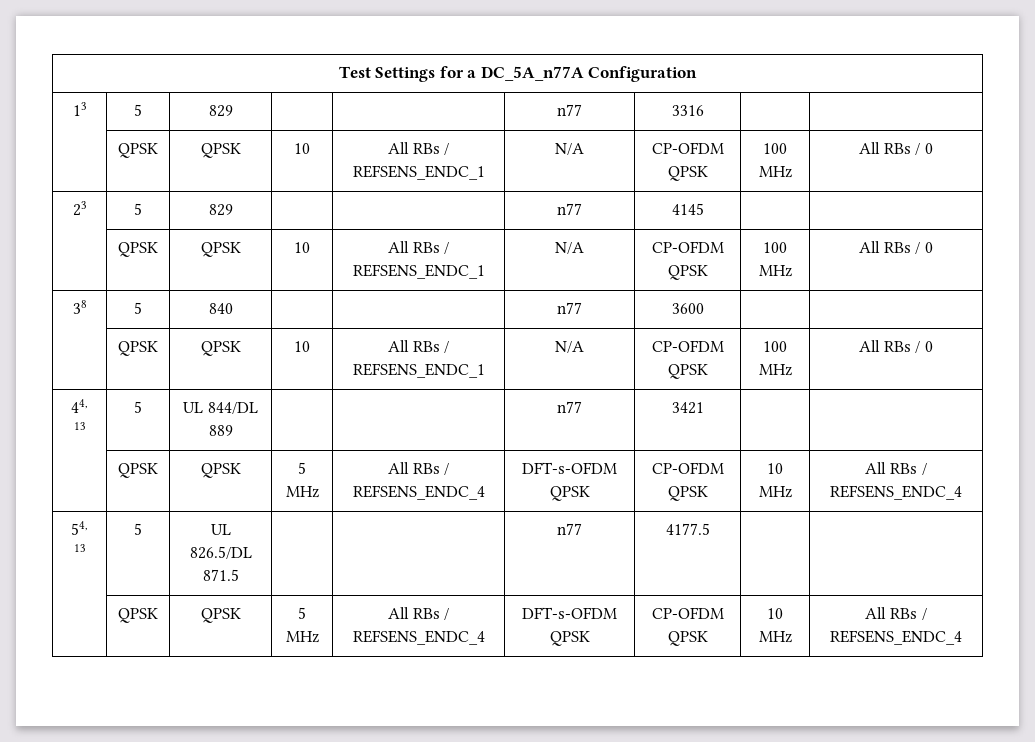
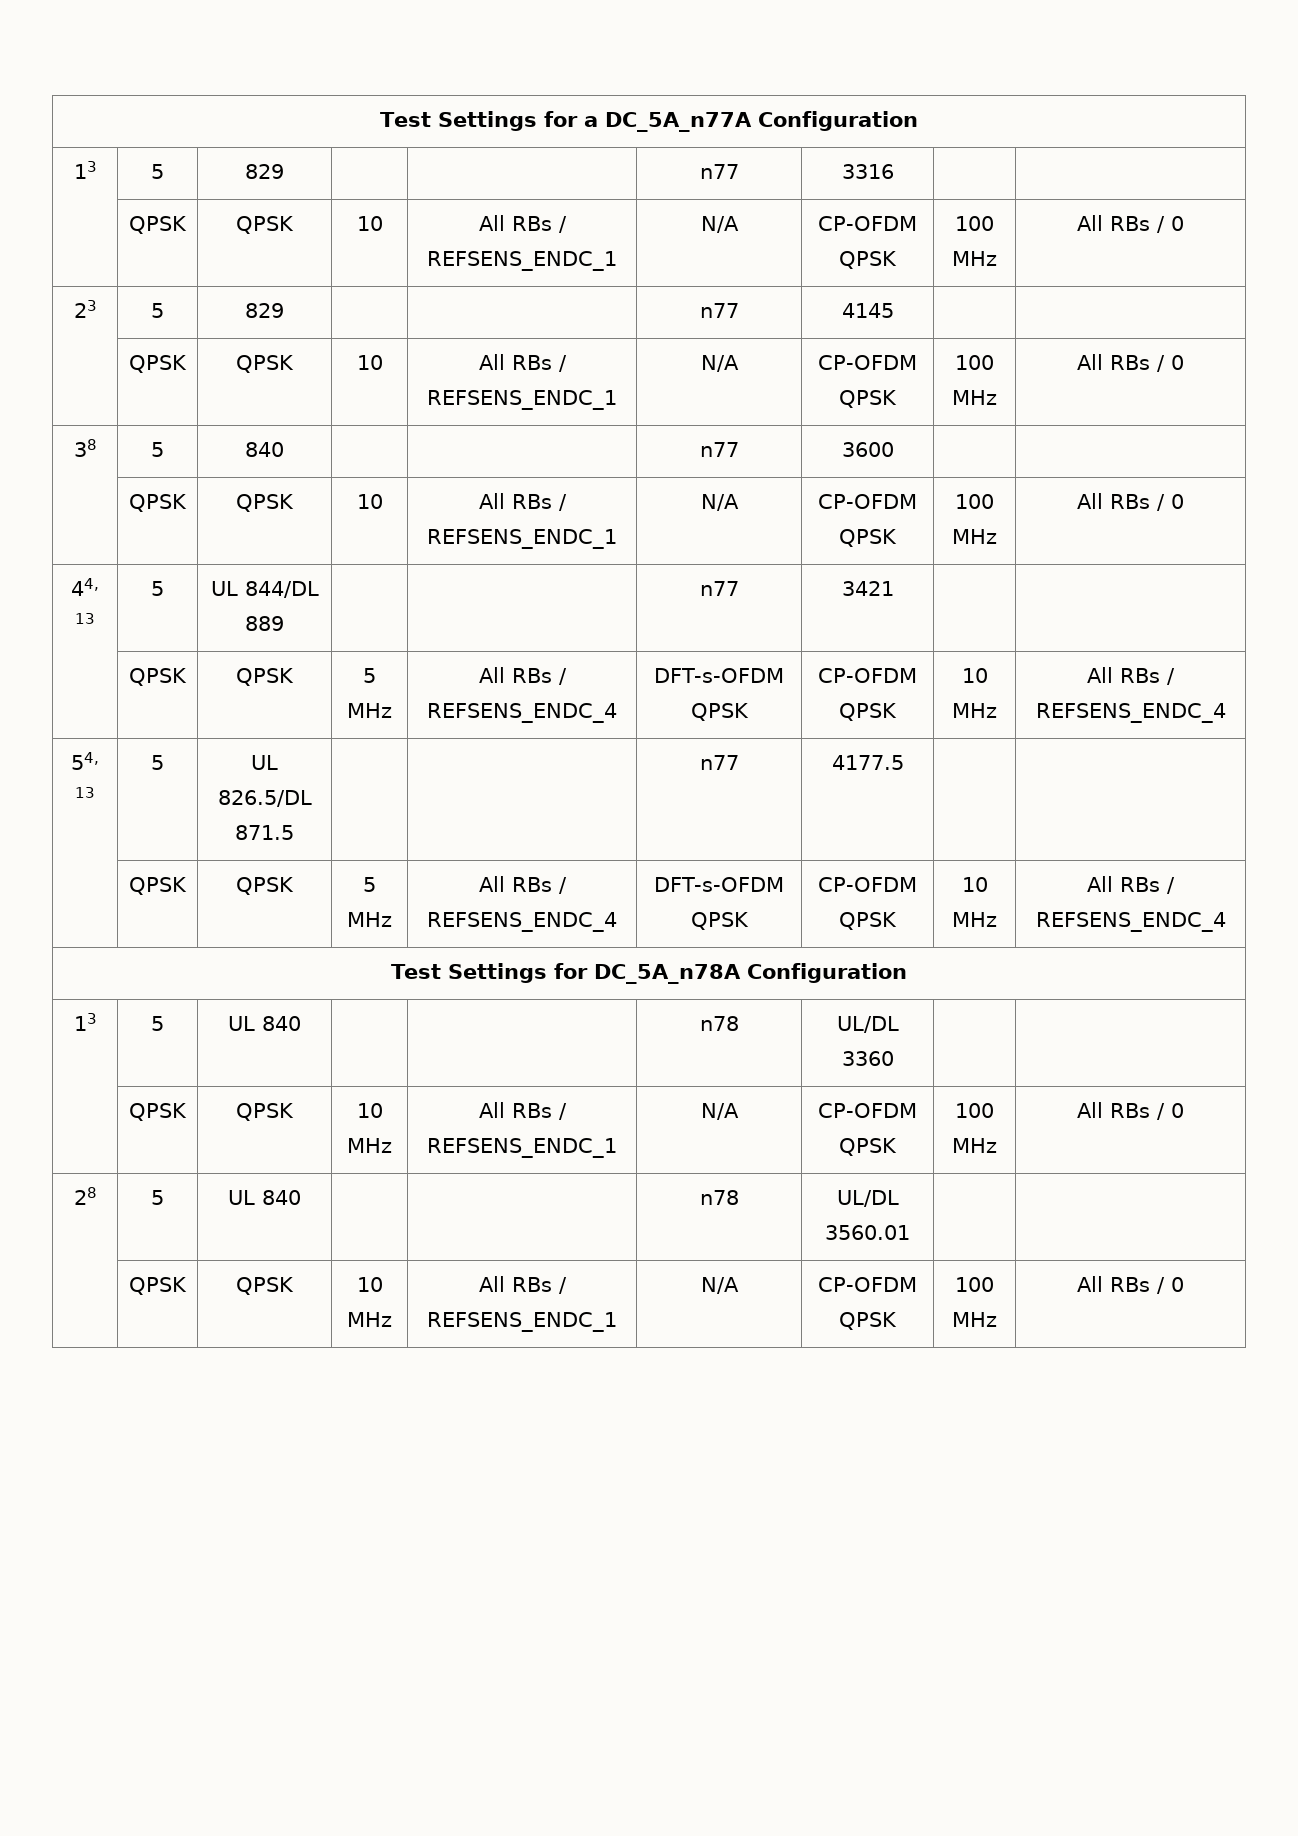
(962, 637) none -> [390,963,908,984] [73,1013,97,1031] [151,1016,164,1031] [228,1016,301,1031] [699,1016,739,1031] [836,1016,899,1033] [841,1051,894,1066] [129,1103,187,1121] [236,1103,294,1121] [356,1103,383,1118] [347,1138,392,1153] [478,1102,567,1120] [427,1138,617,1158] [700,1103,739,1120] [818,1103,917,1118] [839,1138,897,1156] [955,1103,994,1118] [952,1138,997,1153] [1077,1102,1184,1120] [73,1187,97,1205] [151,1190,164,1205] [228,1190,301,1205] [699,1190,739,1205] [836,1190,899,1207] [825,1225,910,1240] [129,1277,187,1295] [236,1277,294,1295] [356,1277,383,1292] [347,1312,392,1327] [478,1276,567,1294] [427,1312,617,1332] [700,1277,739,1294] [818,1277,917,1292] [839,1312,897,1330] [955,1277,994,1292] [952,1312,997,1327] [1077,1276,1184,1294] // Test Settings for DC_5A_n78A Configuration // 13 | 5 | UL 840 | | | n78 | UL/DL 3360 | | // | QPSK | QPSK | 10 MHz | All RBs / REFSENS_ENDC_1 | N/A | CP-OFDM QPSK | 100 MHz | All RBs / 0 // 28 | 5 | UL 840 | | | n78 | UL/DL 3560.01 | | // | QPSK | QPSK | 10 MHz | All RBs / REFSENS_ENDC_1 | N/A | CP-OFDM QPSK | 100 MHz | All RBs / 0

